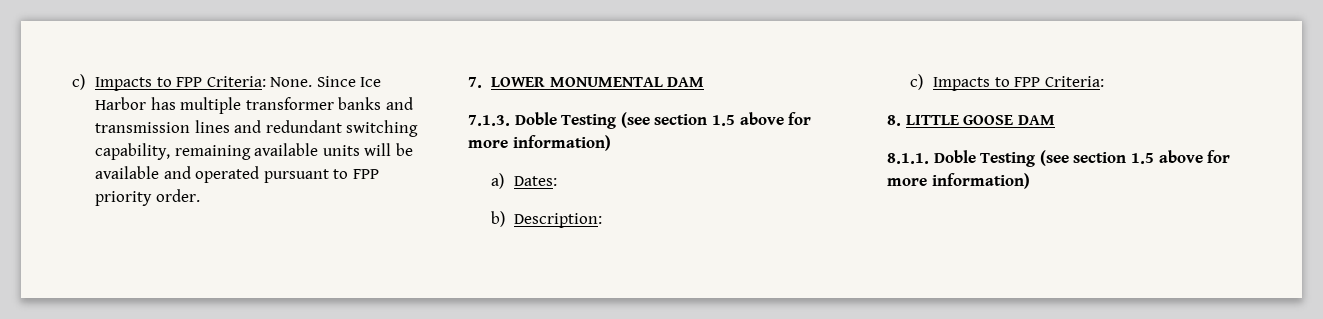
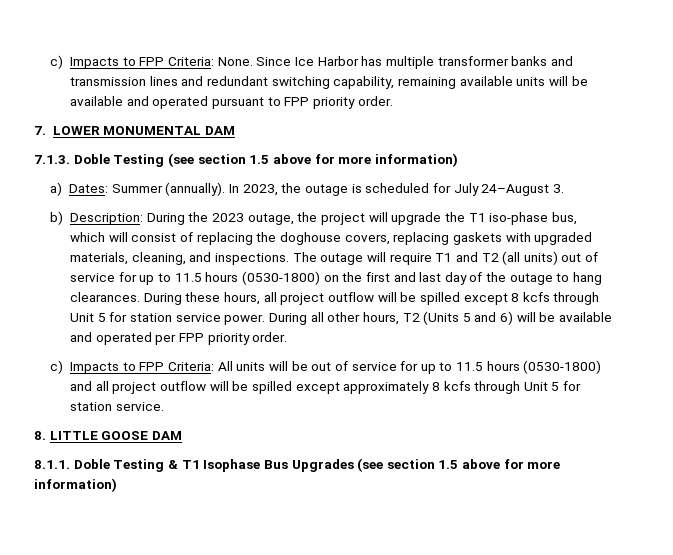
[490,211,602,228] [909,74,1104,91] // b) Description: // c) Impacts to FPP Criteria: -> [111,182,564,196] [50,211,577,225] [70,232,593,245] [70,251,599,265] [70,271,603,285] [70,292,600,305] [70,311,613,325] [70,332,288,345] [50,360,602,374] [70,381,582,394] [70,402,164,411] Summer (annually). In 2023, the outage is scheduled for July 24–August 3. // b) Description: During the 2023 outage, the project will upgrade the T1 iso-phase bus, which will consist of replacing the doghouse covers, replacing gaskets with upgraded materials, cleaning, and inspections. The outage will require T1 and T2 (all units) out of service for up to 11.5 hours (0530-1800) on the first and last day of the outage to hang clearances. During these hours, all project outflow will be spilled except 8 kcfs through Unit 5 for station service power. During all other hours, T2 (Units 5 and 6) will be available and operated per FPP priority order. // c) Impacts to FPP Criteria: All units will be out of service for up to 11.5 hours (0530-1800) and all project outflow will be spilled except approximately 8 kcfs through Unit 5 for station service.
(1036, 159) none -> [167,459,354,472] & T1 Isophase Bus Upgrades

